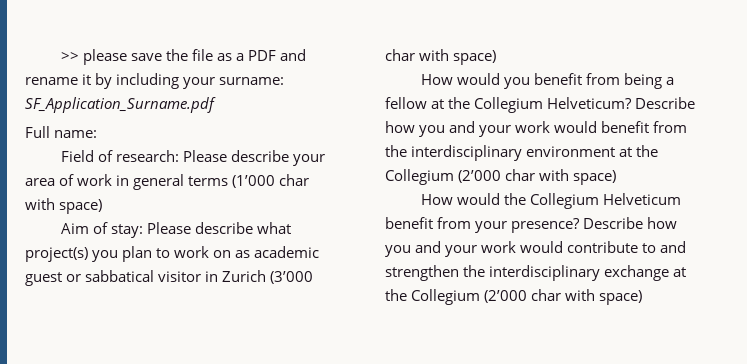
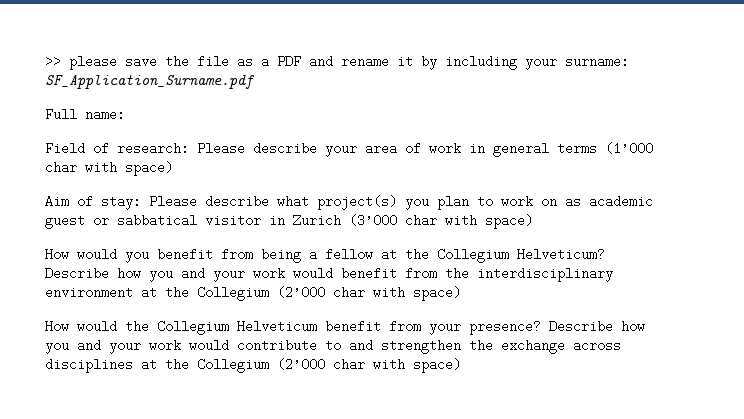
[489,265,670,281] interdisciplinary exchange -> [501,339,621,354] [45,358,133,373] exchange across disciplines

